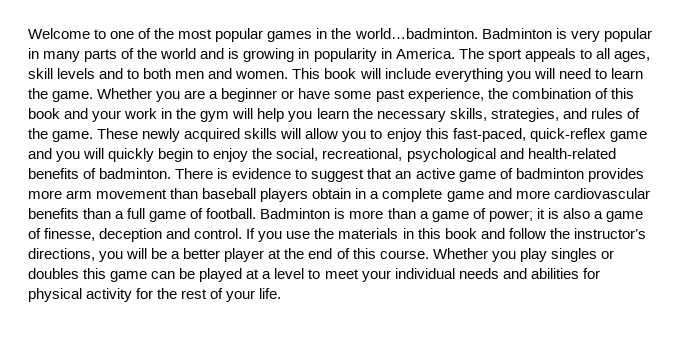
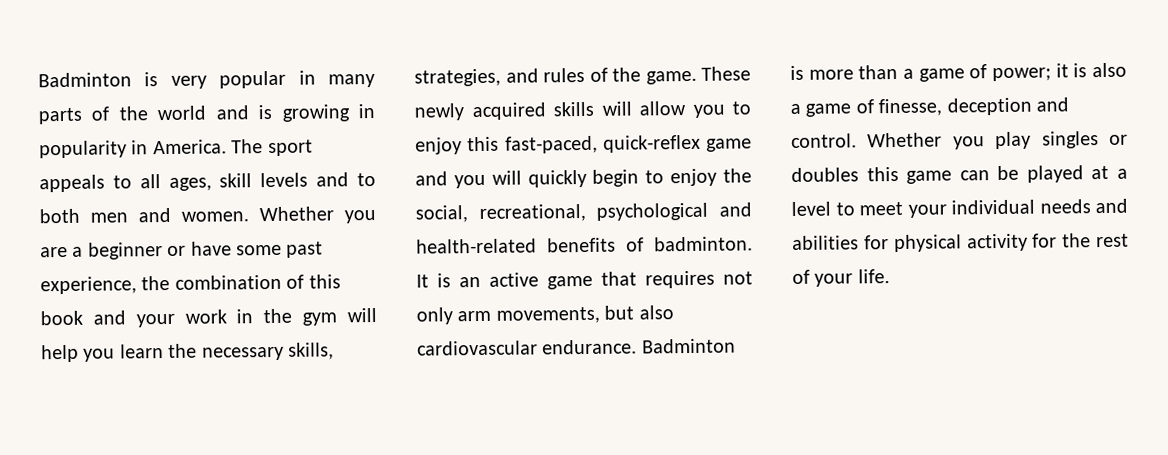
[28,28,478,42] Welcome to one of the most popular games in the world…badminton. -> (38, 80) none
[292,68,643,82] [28,88,94,102] This book will include everything you will need to learn the game. -> (249, 216) none
[175,168,644,182] [28,188,650,202] [28,208,257,222] There is evidence to suggest that an active game of badminton provides more arm movement than baseball players obtain in a complete game and more cardiovascular benefits than a full game of football. -> [416,270,753,290] [416,305,674,325] [417,339,638,356] It is an active game that requires not only arm movements, but also cardiovascular endurance.
[246,228,646,242] [28,248,429,262] If you use the materials in this book and follow the instructor’s directions, you will be a better player at the end of this course. -> (857, 141) none

